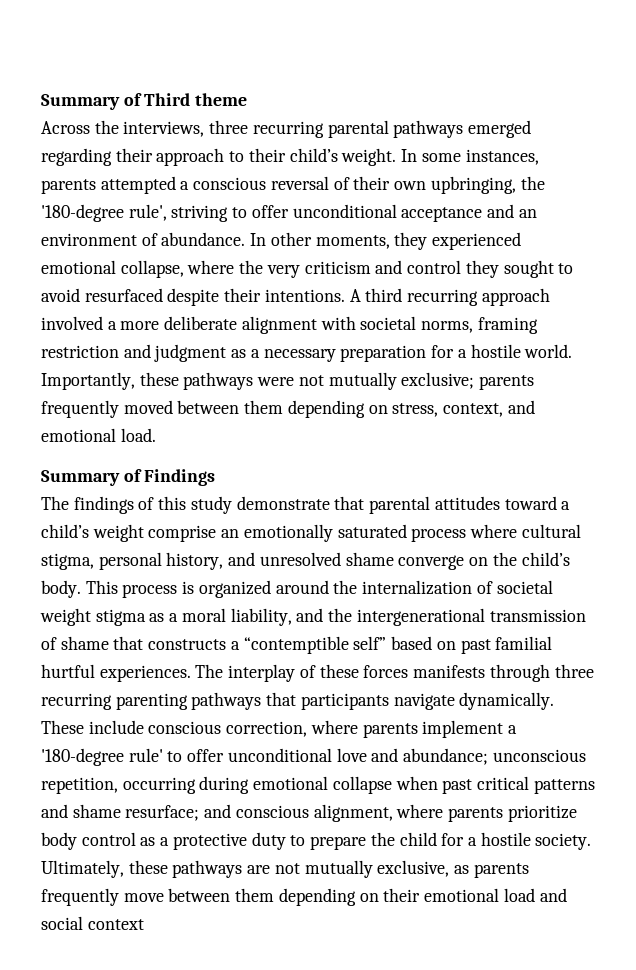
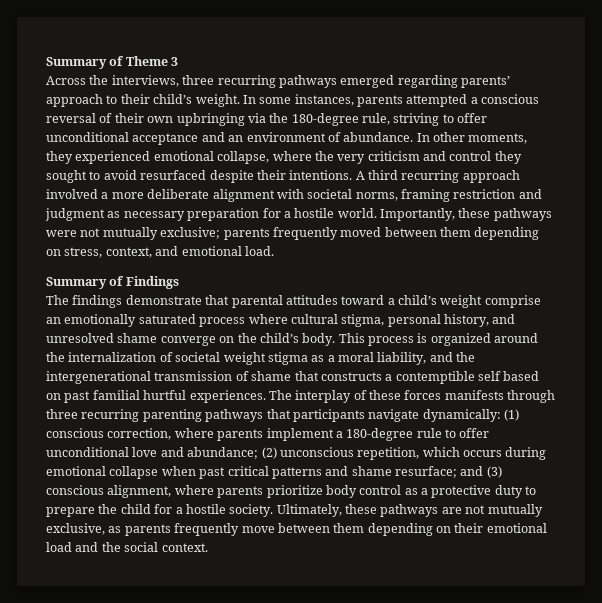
[41,93,248,110] Summary of Third theme -> [46,56,179,69] Summary of Theme 3
[327,120,389,138] parental -> (276, 81) none
[115,148,153,162] their -> [461,76,510,88] parents’
[430,176,545,194] [41,204,167,222] upbringing, the '180-degree rule', -> [176,113,390,126] upbringing via the 180-degree rule,
[250,349,260,358] a -> (121, 214) none
[138,496,232,514] of this study -> (123, 301) none
[243,636,387,654] “contemptible self” -> [395,371,501,384] contemptible self
[459,692,555,710] [41,720,144,734] dynamically. These include -> [422,409,519,422] dynamically: (1)
[41,748,163,766] '180-degree rule' -> [346,428,442,441] 180-degree rule
(489, 756) none -> [261,447,277,459] (2)
[122,777,196,794] occurring -> [422,447,502,457] which occurs
(232, 811) none -> [486,466,502,478] (3)
[41,916,144,930] social context -> [101,542,208,552] the social context.

